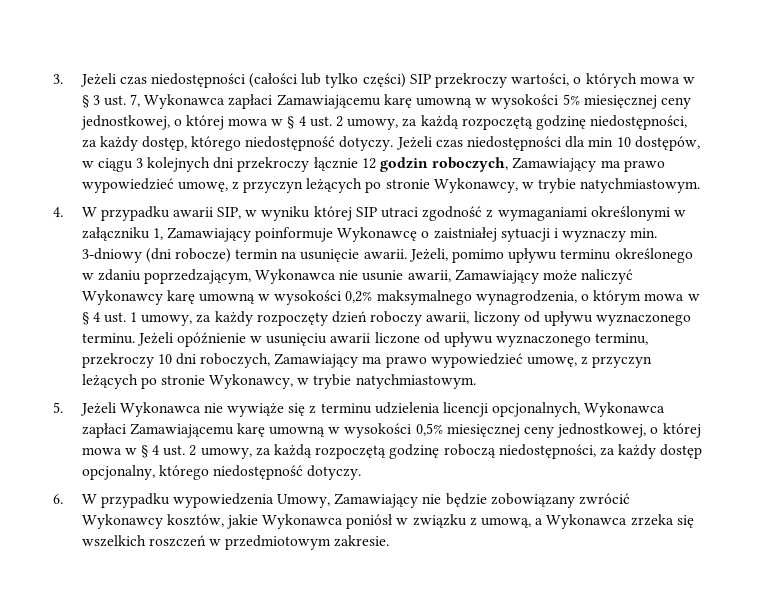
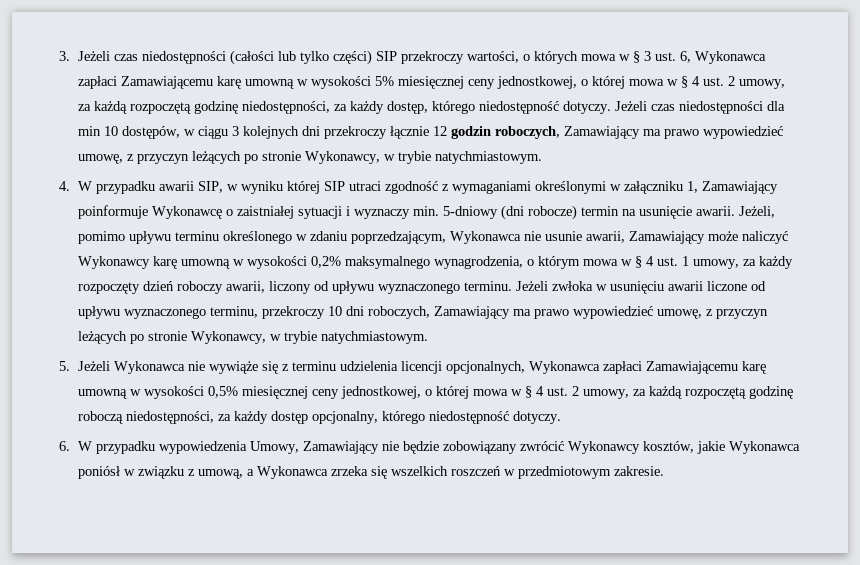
[130,94,141,107] 7, -> [680,51,692,63] 6,
[81,248,142,263] 3-dniowy -> [443,206,499,219] 5-dniowy
[176,332,246,347] opóźnienie -> [552,281,594,291] zwłoka

